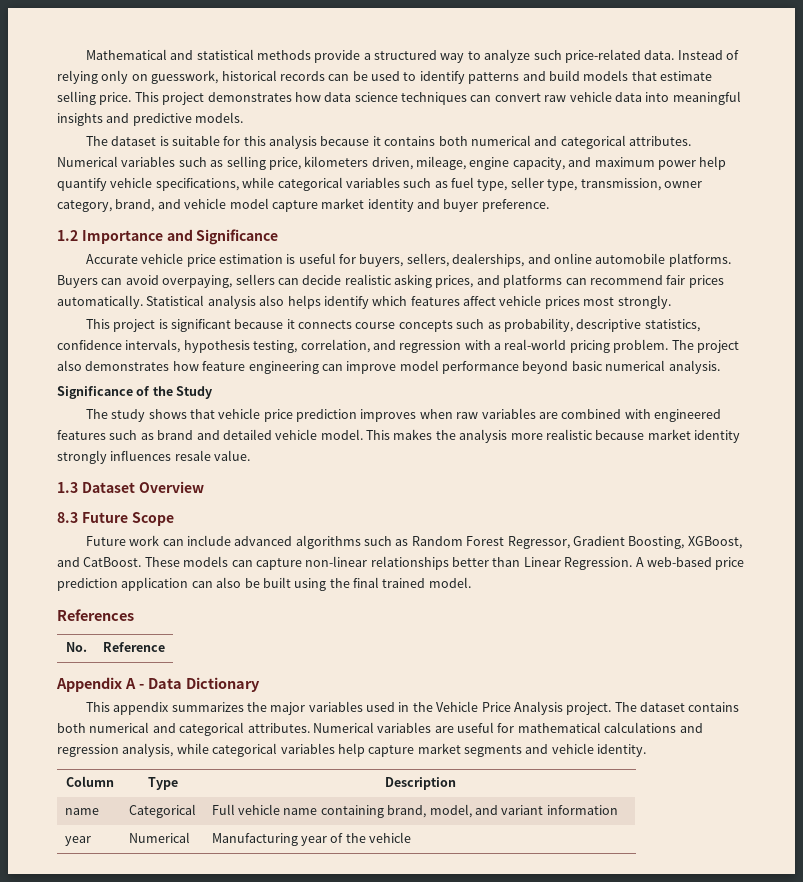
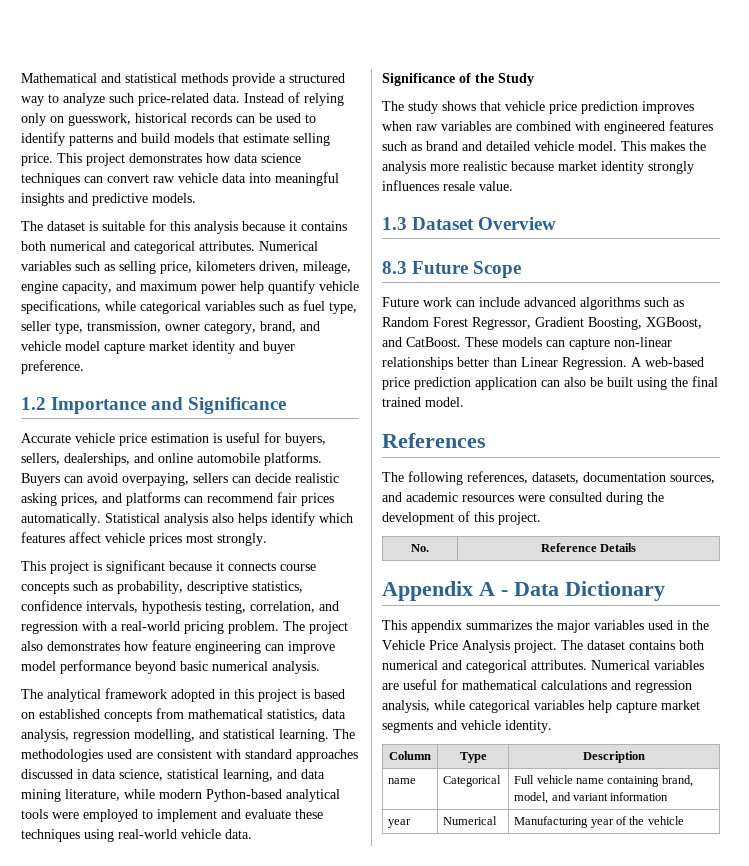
(720, 367) none -> [21,688,345,702] [21,708,346,722] [21,729,355,742] [21,749,358,762] [21,769,325,782] [21,789,340,802] [21,809,323,822] [21,829,252,842] // The analytical framework adopted in this project is based on established concepts from mathematical statistics, data analysis, regression modelling, and statistical learning. The methodologies used are consistent with standard approaches discussed in data science, statistical learning, and data mining literature, while modern Python-based analytical tools were employed to implement and evaluate these techniques using real-world vehicle data.
(134, 615) none -> [382,471,715,485] [382,492,664,505] [382,511,541,525] // The following references, datasets, documentation sources, and academic resources were consulted during the development of this project.
(165, 647) none -> [600,543,637,552] Details

